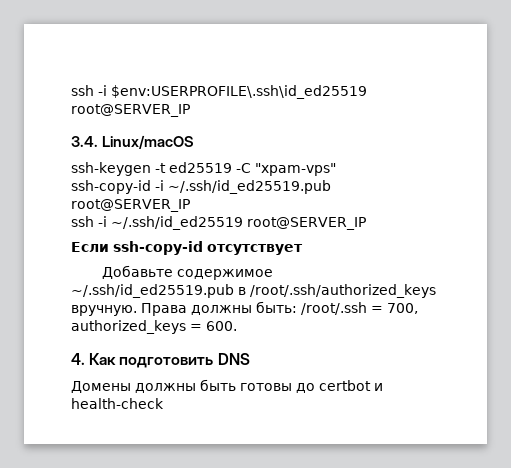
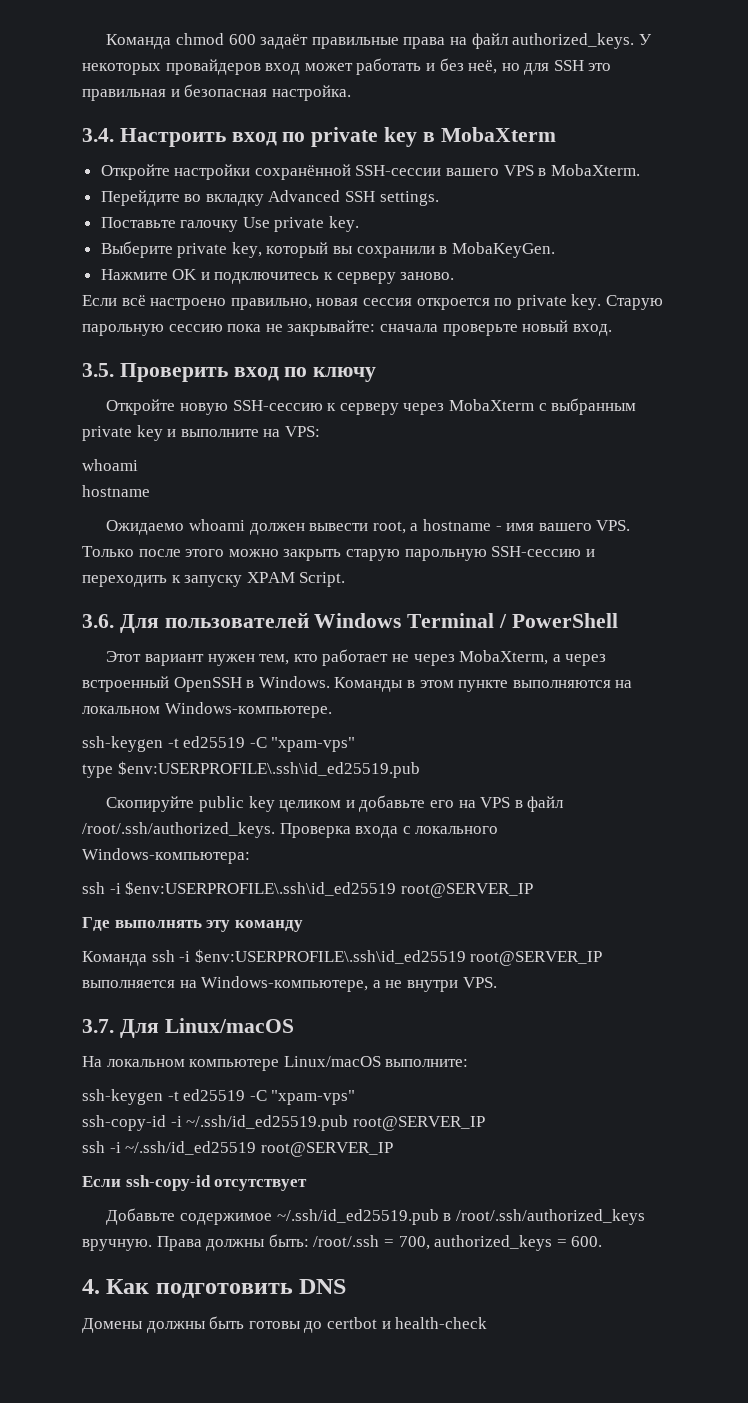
[71,85,367,99] [71,104,190,117] [71,135,195,149] ssh -i $env:USERPROFILE\.ssh\id_ed25519 root@SERVER_IP // 3.4. Linux/macOS -> [106,33,652,49] [82,58,612,75] [82,84,351,101] [82,127,556,147] [100,164,640,180] [100,190,439,206] [100,216,360,232] [100,241,555,258] [100,269,455,284] [82,294,663,310] [82,320,612,336] [82,363,377,382] [106,398,637,415] [82,425,320,441] [82,459,138,471] [82,485,150,497] [106,519,631,535] [82,546,595,561] [82,572,346,587] [82,613,618,633] [106,649,607,666] [82,676,633,692] [82,702,332,718] [82,736,356,752] [82,761,420,778] [106,795,565,812] [82,822,499,838] [82,848,250,864] [82,881,533,898] [82,917,303,932] [82,949,603,966] [82,976,497,992] [82,1018,294,1038] [82,1056,469,1071] Команда chmod 600 задаёт правильные права на файл authorized_keys. У некоторых провайдеров вход может работать и без неё, но для SSH это правильная и безопасная настройка. // 3.4. Настроить вход по private key в MobaXterm // Откройте настройки сохранённой SSH-сессии вашего VPS в MobaXterm. // Перейдите во вкладку Advanced SSH settings. // Поставьте галочку Use private key. // Выберите private key, который вы сохранили в MobaKeyGen. // Нажмите OK и подключитесь к серверу заново. // Если всё настроено правильно, новая сессия откроется по private key. Старую парольную сессию пока не закрывайте: сначала проверьте новый вход. // 3.5. Проверить вход по ключу // Откройте новую SSH-сессию к серверу через MobaXterm с выбранным private key и выполните на VPS: // whoami // hostname // Ожидаемо whoami должен вывести root, а hostname - имя вашего VPS. Только после этого можно закрыть старую парольную SSH-сессию и переходить к запуску XPAM Script. // 3.6. Для пользователей Windows Terminal / PowerShell // Этот вариант нужен тем, кто работает не через MobaXterm, а через встроенный OpenSSH в Windows. Команды в этом пункте выполняются на локальном Windows-компьютере. // ssh-keygen -t ed25519 -C "xpam-vps" // type $env:USERPROFILE\.ssh\id_ed25519.pub // Скопируйте public key целиком и добавьте его на VPS в файл /root/.ssh/authorized_keys. Проверка входа с локального Windows-компьютера: // ssh -i $env:USERPROFILE\.ssh\id_ed25519 root@SERVER_IP // Где выполнять эту команду // Команда ssh -i $env:USERPROFILE\.ssh\id_ed25519 root@SERVER_IP выполняется на Windows-компьютере, а не внутри VPS. // 3.7. Для Linux/macOS // На локальном компьютере Linux/macOS выполните:

